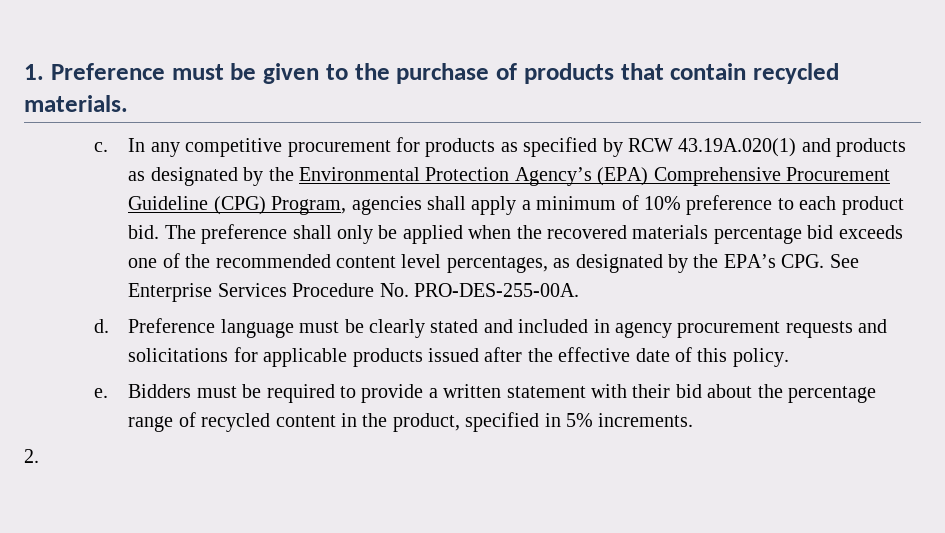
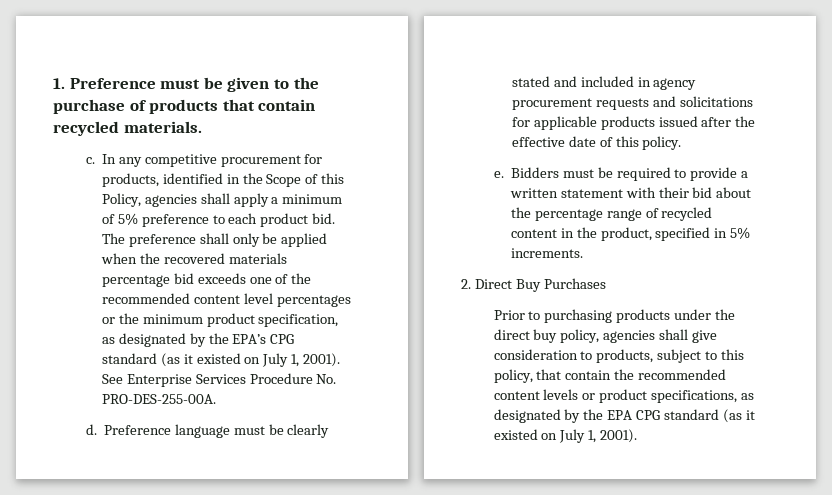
[425,137,907,157] [128,167,891,186] [128,196,347,215] products as specified by RCW 43.19A.020(1) and products as designated by the Environmental Protection Agency’s (EPA) Comprehensive Procurement Guideline (CPG) Program, -> [101,173,345,187] [101,193,141,207] products, identified in the Scope of this Policy,
[644,196,682,210] 10% -> [117,213,138,225] 5%
[446,256,548,273] percentages, -> [276,295,351,307] [101,313,339,327] percentages or the minimum product specification,
[781,254,825,268] CPG. -> [270,334,295,344] [101,353,341,367] CPG standard (as it existed on July 1, 2001).
(39, 456) none -> [474,278,606,292] [493,309,736,323] [493,329,718,343] [493,349,745,363] [493,369,727,383] [493,389,755,403] [493,409,755,423] [493,429,638,443] Direct Buy Purchases // Prior to purchasing products under the direct buy policy, agencies shall give consideration to products, subject to this policy, that contain the recommended content levels or product specifications, as designated by the EPA CPG standard (as it existed on July 1, 2001).

